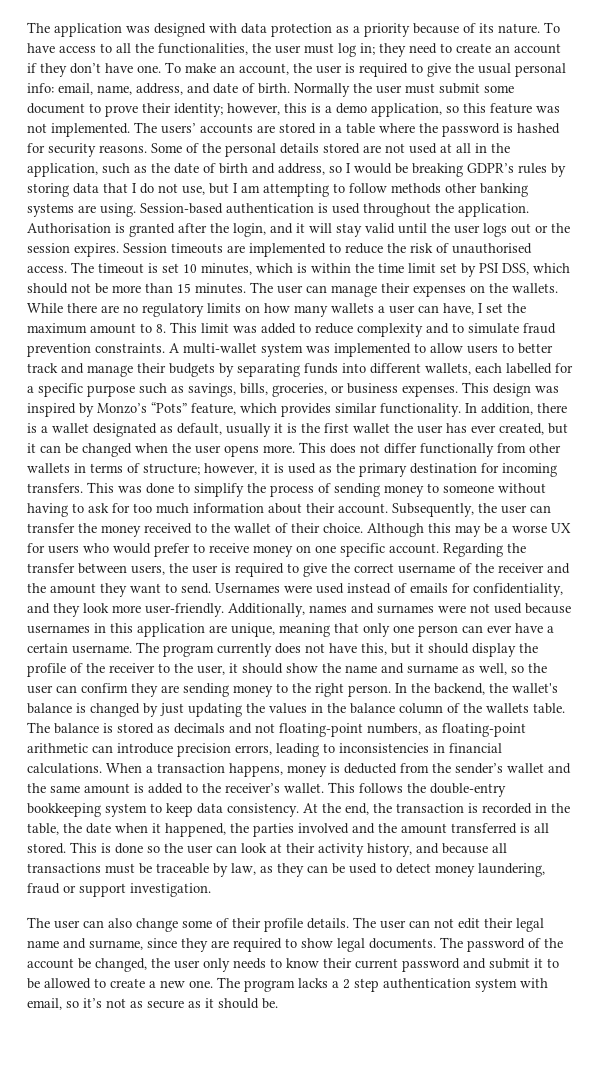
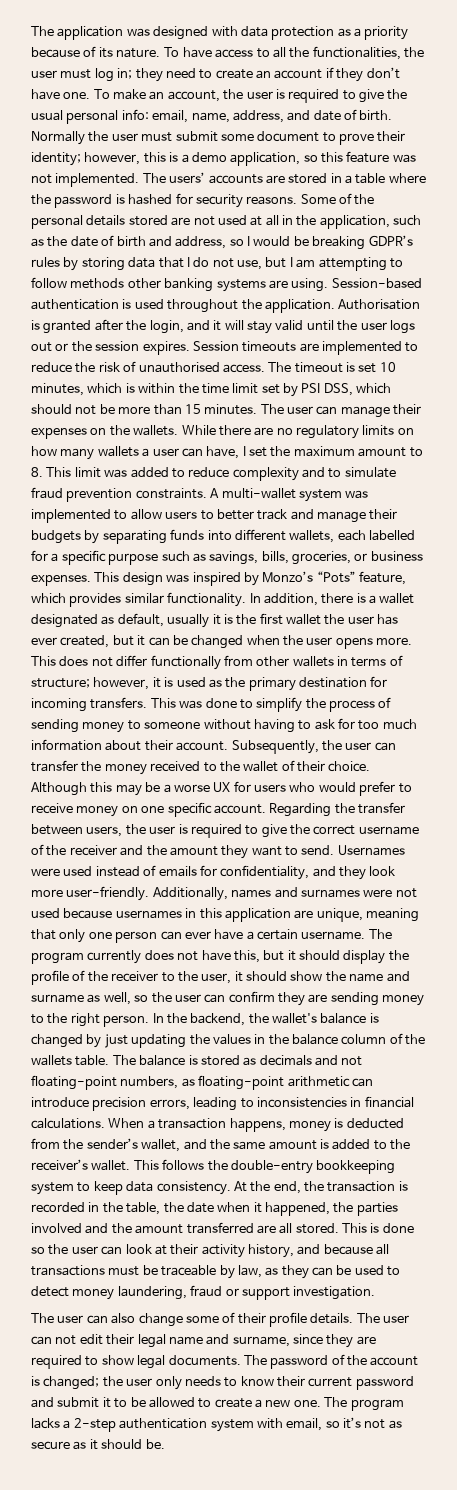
[507,763,544,773] wallet -> [141,1139,181,1152] wallet,
[520,823,530,833] is -> [256,1225,276,1234] are
[78,958,147,972] be changed, -> [31,1376,100,1390] is changed;
[343,978,379,992] 2 step -> [73,1418,116,1432] 2-step

